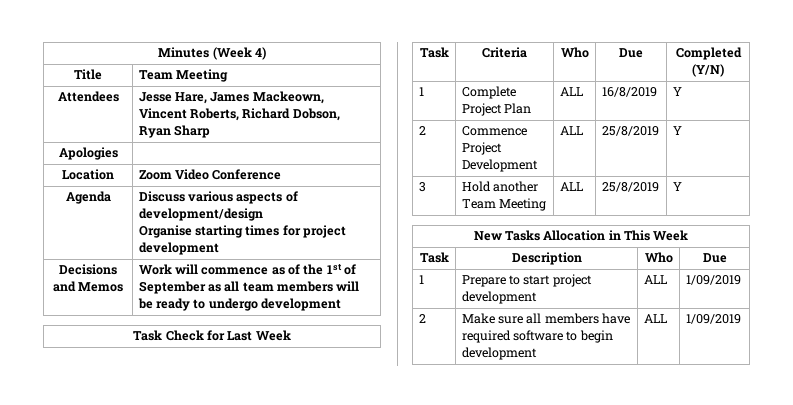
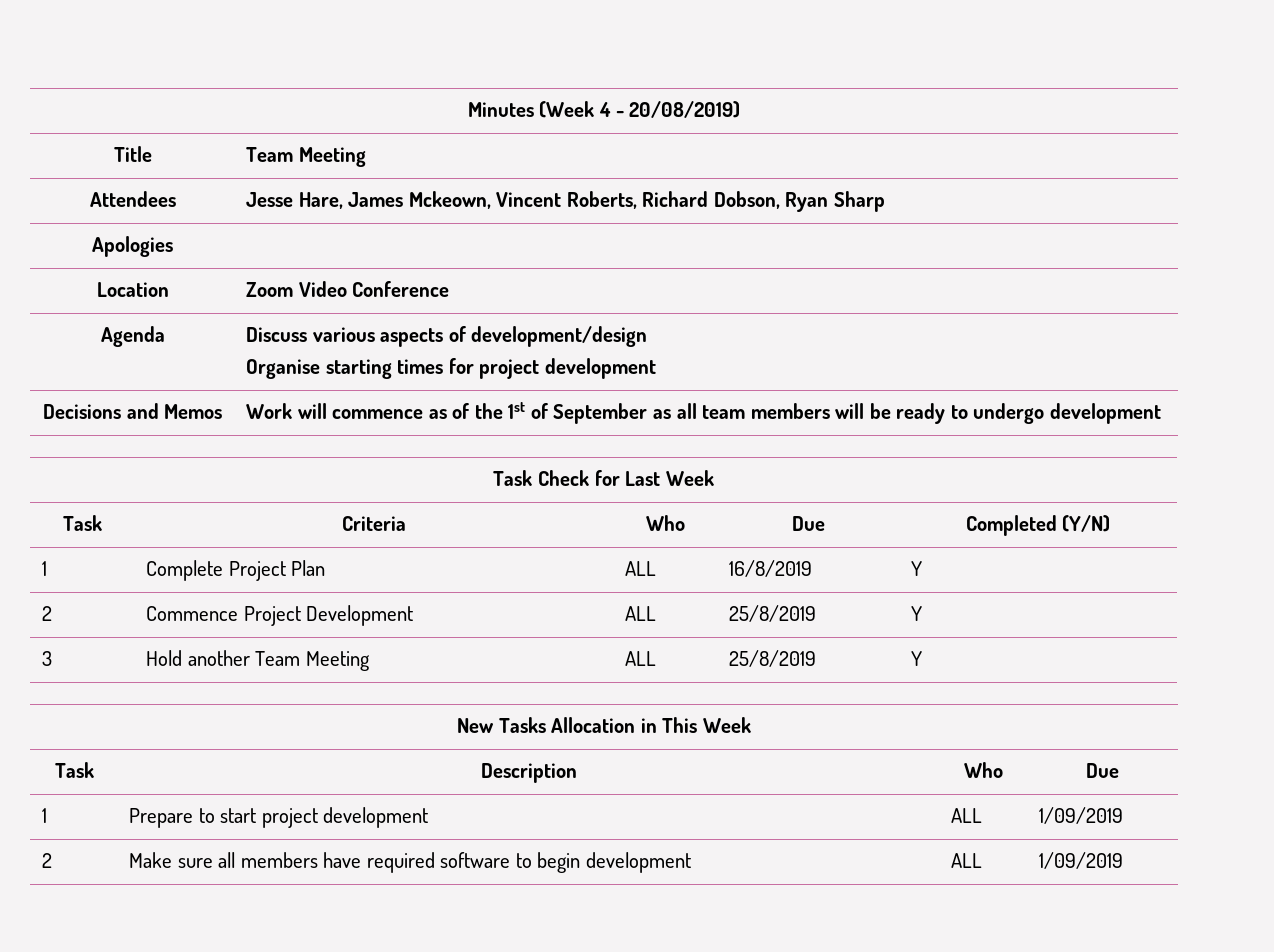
[254,47,266,60] 4) -> [599,101,741,118] 4 - 20/08/2019)
[252,91,324,104] Mackeown, -> [408,191,491,209] Mckeown,

